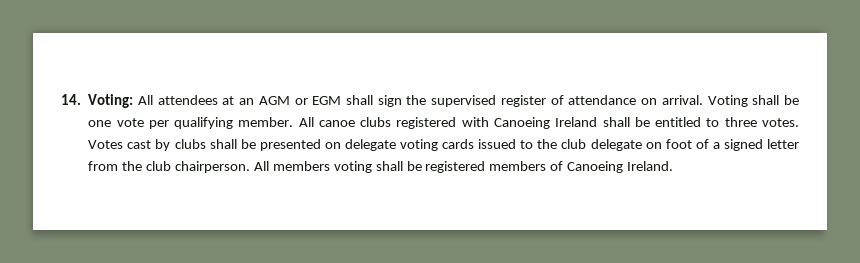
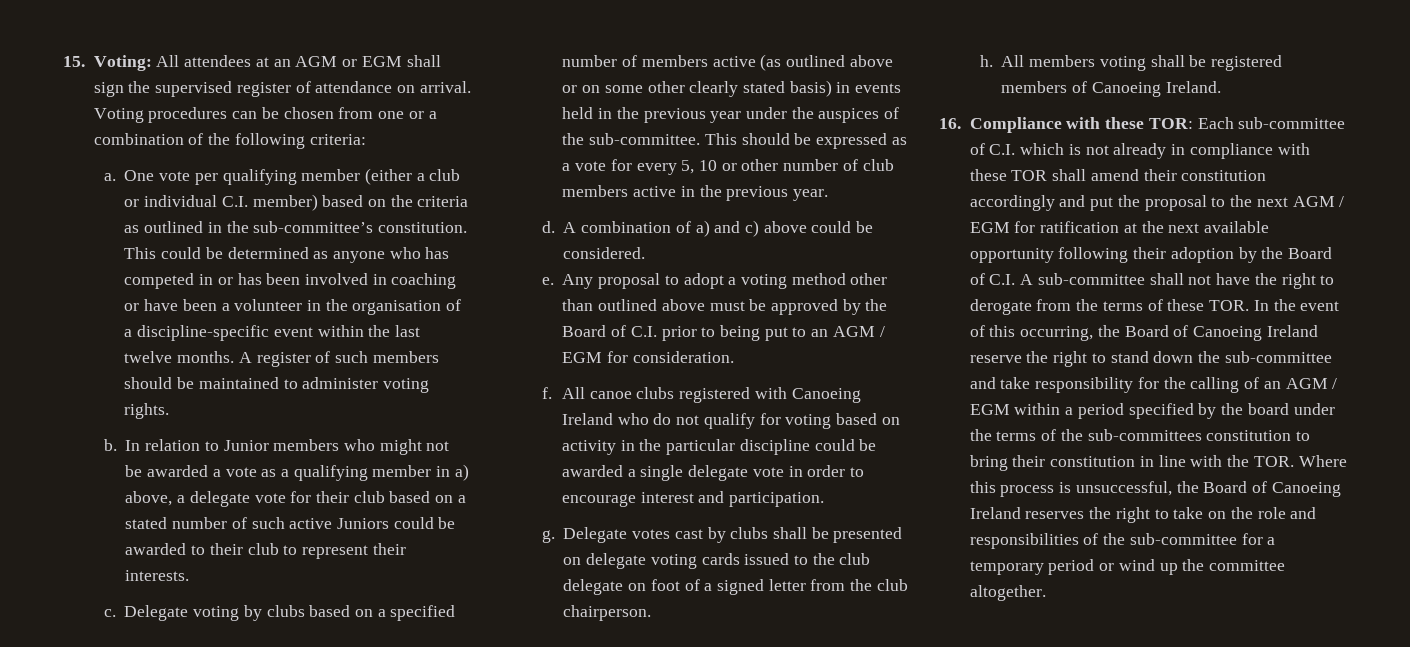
[61,94,81,105] 14. -> [63,56,85,67] 15.
[752,95,800,105] [88,117,294,129] shall be one vote per qualifying member. -> [148,107,437,123] [93,133,366,149] [103,168,461,185] [124,194,469,211] [124,221,468,233] [124,247,450,263] [124,273,457,289] [124,299,462,315] [124,325,421,341] [124,351,439,367] [124,377,430,393] [124,403,170,419] [103,439,450,455] [125,464,469,481] [125,491,466,507] [125,517,456,529] [125,543,406,559] [125,570,190,581] [103,605,456,621] [562,54,893,71] [562,80,902,97] [562,107,900,123] [562,133,907,149] [562,159,894,175] [562,185,829,201] [541,220,874,237] [563,247,646,259] [541,273,888,289] [562,299,888,315] [562,325,885,341] [562,351,734,363] [541,387,552,399] procedures can be chosen from one or a combination of the following criteria: // a. One vote per qualifying member (either a club or individual C.I. member) based on the criteria as outlined in the sub-committee’s constitution. This could be determined as anyone who has competed in or has been involved in coaching or have been a volunteer in the organisation of a discipline-specific event within the last twelve months. A register of such members should be maintained to administer voting rights. // b. In relation to Junior members who might not be awarded a vote as a qualifying member in a) above, a delegate vote for their club based on a stated number of such active Juniors could be awarded to their club to represent their interests. // c. Delegate voting by clubs based on a specified number of members active (as outlined above or on some other clearly stated basis) in events held in the previous year under the auspices of the sub-committee. This should be expressed as a vote for every 5, 10 or other number of club members active in the previous year. // d. A combination of a) and c) above could be considered. // e. Any proposal to adopt a voting method other than outlined above must be approved by the Board of C.I. prior to being put to an AGM / EGM for consideration. // f.
[602,117,799,127] [88,140,124,149] shall be entitled to three votes. Votes -> [617,413,900,429] [561,439,877,455] [561,465,865,481] [561,491,825,507] [541,527,671,543] who do not qualify for voting based on activity in the particular discipline could be awarded a single delegate vote in order to encourage interest and participation. // g. Delegate votes
(250, 167) none -> [979,55,993,67] // h.
(674, 166) none -> [939,117,1346,133] [969,143,1310,159] [969,169,1267,181] [969,195,1345,211] [969,221,1270,233] [969,247,1333,263] [969,273,1335,289] [969,299,1340,315] [969,325,1318,341] [969,351,1332,367] [969,377,1338,393] [969,403,1335,419] [969,429,1311,441] [969,455,1347,471] [969,481,1341,497] [969,507,1317,523] [969,533,1276,549] [969,559,1286,575] [969,585,1046,601] // 16. Compliance with these TOR: Each sub-committee of C.I. which is not already in compliance with these TOR shall amend their constitution accordingly and put the proposal to the next AGM / EGM for ratification at the next available opportunity following their adoption by the Board of C.I. A sub-committee shall not have the right to derogate from the terms of these TOR. In the event of this occurring, the Board of Canoeing Ireland reserve the right to stand down the sub-committee and take responsibility for the calling of an AGM / EGM within a period specified by the board under the terms of the sub-committees constitution to bring their constitution in line with the TOR. Where this process is unsuccessful, the Board of Canoeing Ireland reserves the right to take on the role and responsibilities of the sub-committee for a temporary period or wind up the committee altogether.

